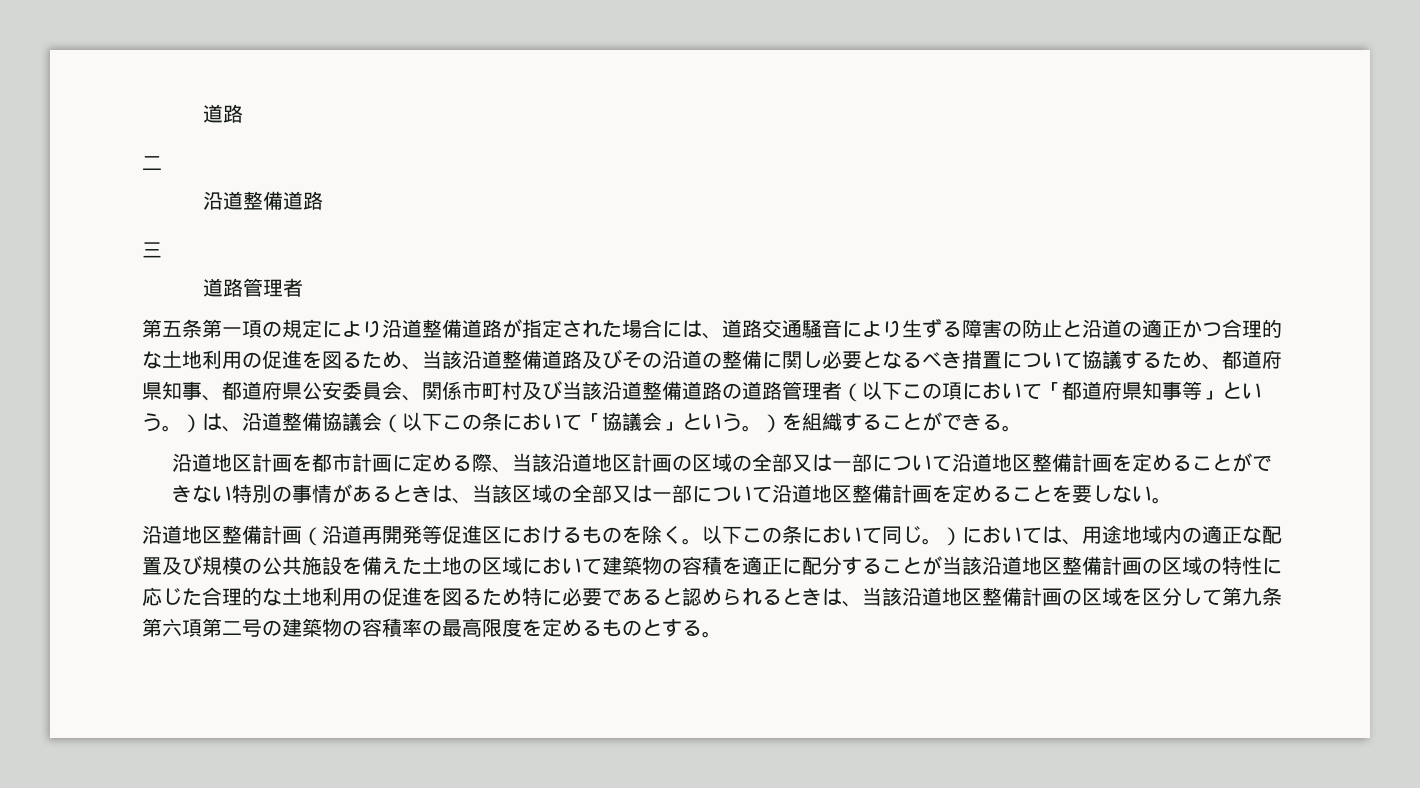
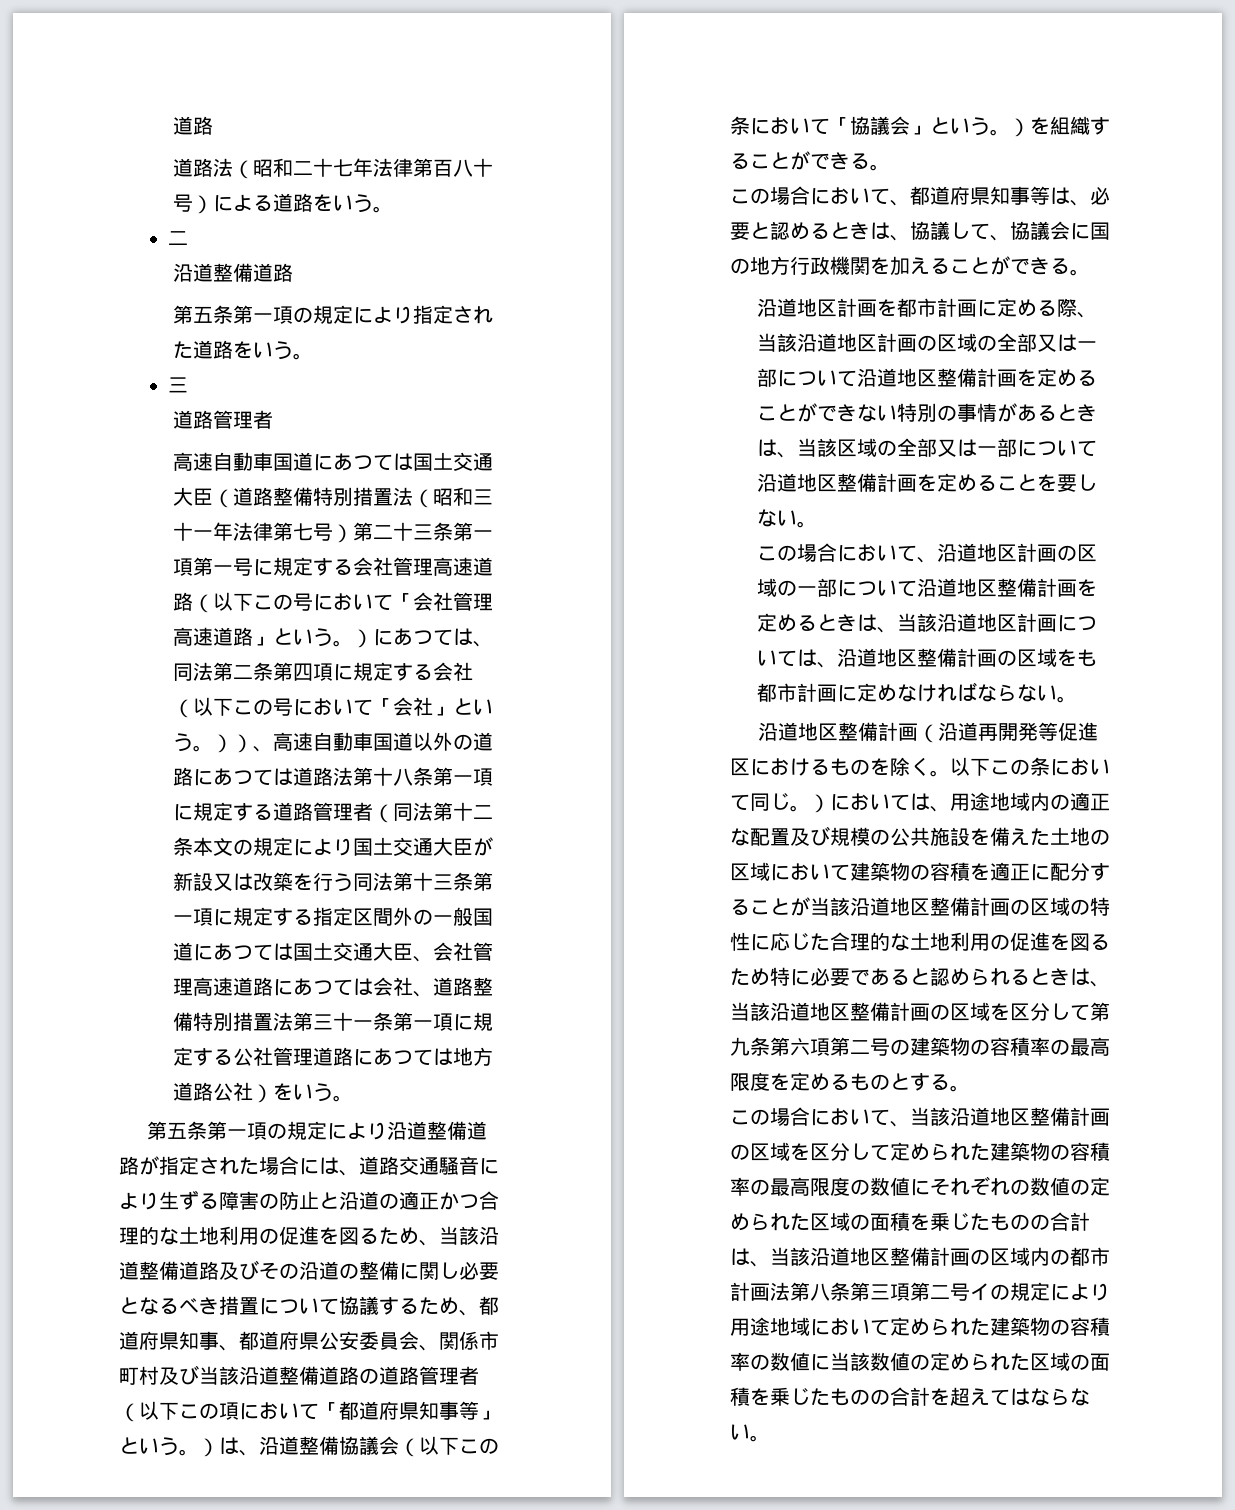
[202,104,243,123] [142,156,162,170] [202,191,323,210] [142,242,162,258] [202,278,303,297] 道路 // 二 // 沿道整備道路 // 三 // 道路管理者 -> [172,116,213,135] [172,158,493,179] [172,193,393,214] [167,231,188,245] [172,263,293,282] [172,305,493,324] [172,340,313,360] [167,377,188,393] [172,410,273,429] [172,452,493,471] [172,487,493,508] [172,522,493,543] [172,557,493,576] [172,592,493,613] [172,627,493,648] [172,662,473,681] [172,697,493,718] [172,732,493,753] [172,767,493,786] [172,802,493,823] [172,837,493,856] [172,872,493,892] [172,907,493,926] [172,942,493,962] [172,977,493,997] [172,1012,493,1031] [172,1047,493,1066] [172,1082,353,1103] 道路 // 道路法（昭和二十七年法律第百八十号）による道路をいう。 // 二 // 沿道整備道路 // 第五条第一項の規定により指定された道路をいう。 // 三 // 道路管理者 // 高速自動車国道にあつては国土交通大臣（道路整備特別措置法（昭和三十一年法律第七号）第二十三条第一項第一号に規定する会社管理高速道路（以下この号において「会社管理高速道路」という。）にあつては、同法第二条第四項に規定する会社（以下この号において「会社」という。））、高速自動車国道以外の道路にあつては道路法第十八条第一項に規定する道路管理者（同法第十二条本文の規定により国土交通大臣が新設又は改築を行う同法第十三条第一項に規定する指定区間外の一般国道にあつては国土交通大臣、会社管理高速道路にあつては会社、道路整備特別措置法第三十一条第一項に規定する公社管理道路にあつては地方道路公社）をいう。
(1022, 428) none -> [730,186,1110,206] [730,221,1110,241] [730,256,1090,276] // この場合において、都道府県知事等は、必要と認めるときは、協議して、協議会に国の地方行政機関を加えることができる。
(1173, 500) none -> [756,543,1097,563] [756,578,1097,597] [756,613,1097,633] [756,648,1097,668] [756,682,1077,703] // この場合において、沿道地区計画の区域の一部について沿道地区整備計画を定めるときは、当該沿道地区計画については、沿道地区整備計画の区域をも都市計画に定めなければならない。
(722, 634) none -> [730,1107,1110,1127] [730,1142,1110,1161] [730,1176,1110,1196] [730,1212,1090,1231] [730,1247,1110,1267] [730,1282,1110,1301] [730,1317,1110,1336] [730,1352,1110,1371] [730,1387,1090,1406] [730,1424,770,1442] // この場合において、当該沿道地区整備計画の区域を区分して定められた建築物の容積率の最高限度の数値にそれぞれの数値の定められた区域の面積を乗じたものの合計は、当該沿道地区整備計画の区域内の都市計画法第八条第三項第二号イの規定により用途地域において定められた建築物の容積率の数値に当該数値の定められた区域の面積を乗じたものの合計を超えてはならない。

